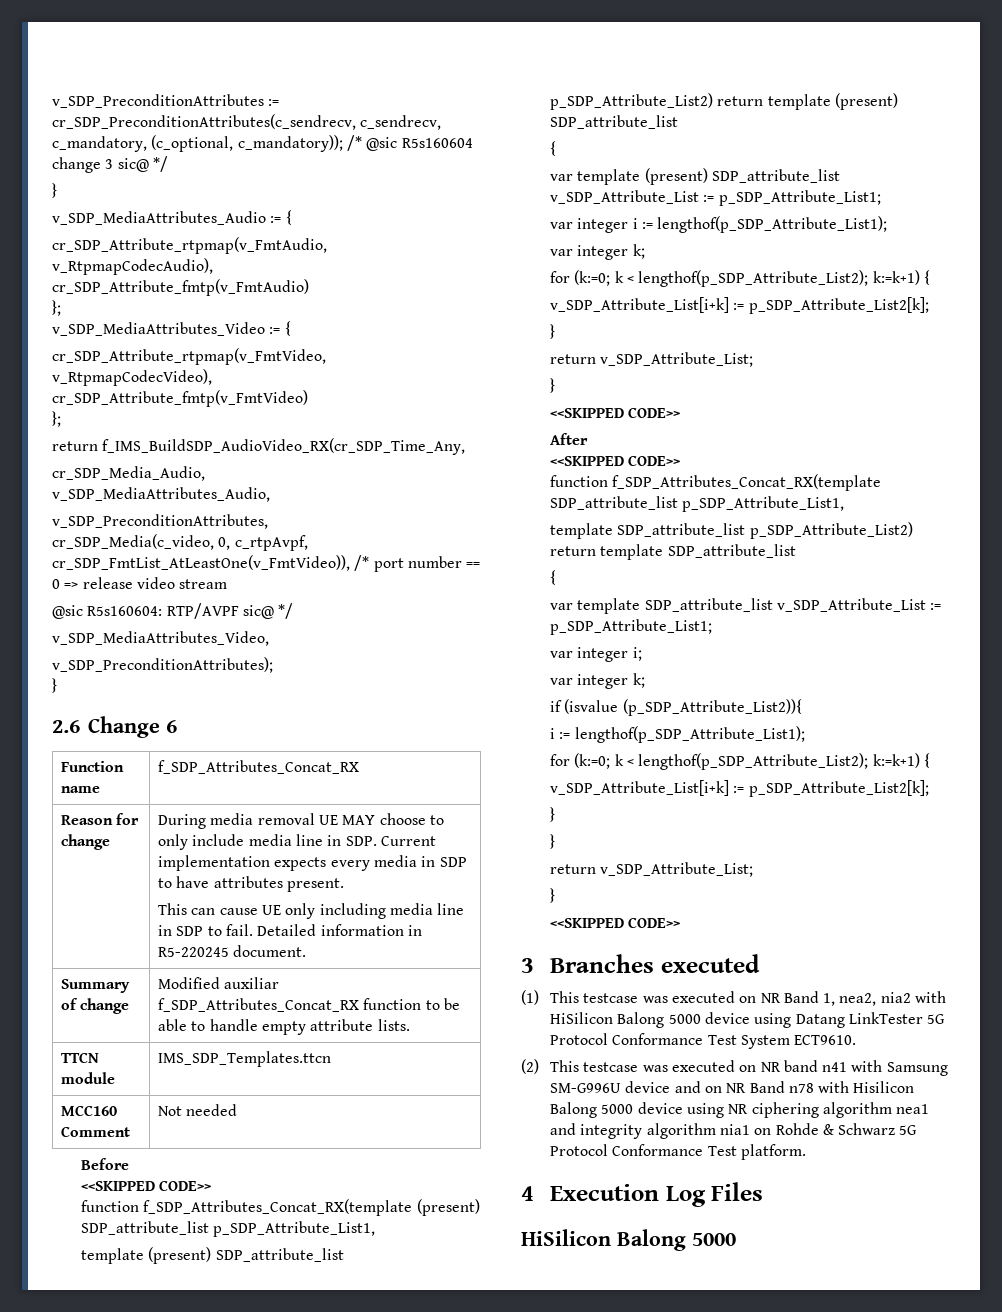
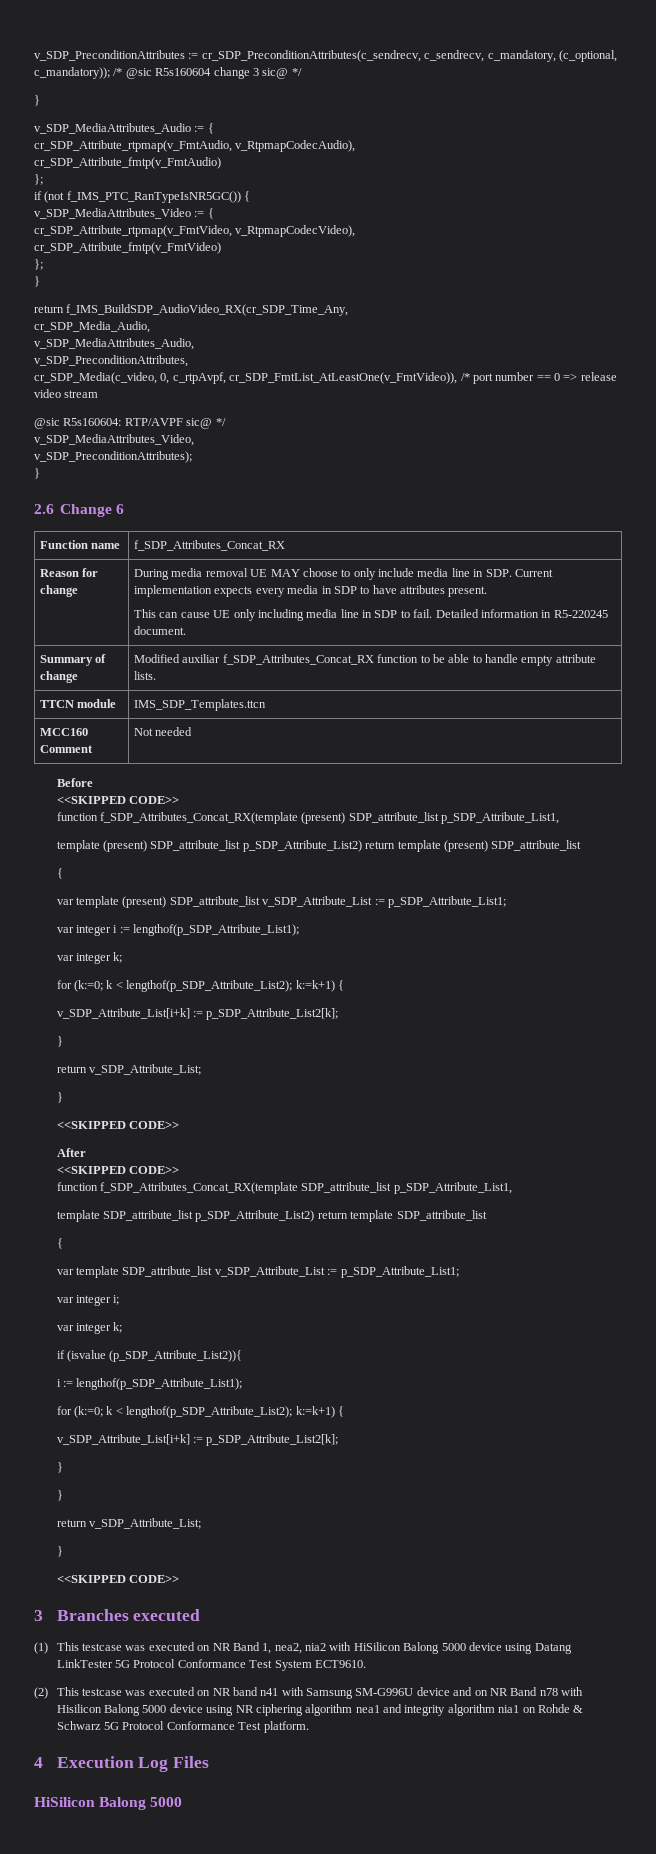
(61, 308) none -> [34,191,251,203] // if (not f_IMS_PTC_RanTypeIsNR5GC()) {
(61, 419) none -> [34,276,40,287] // }

